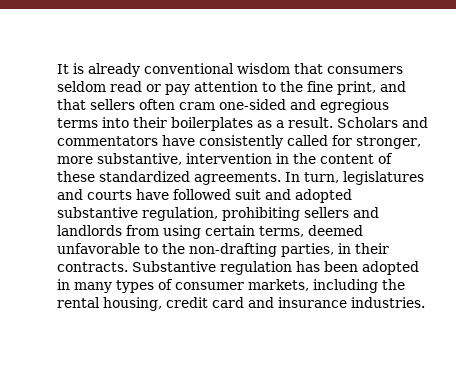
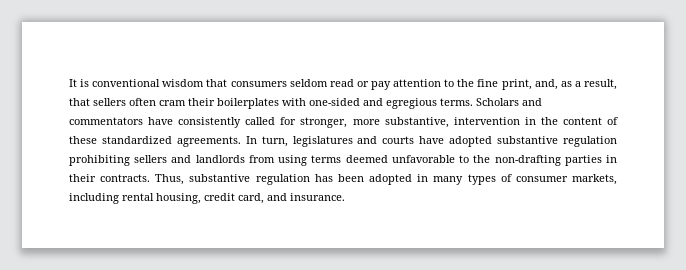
[88,63,140,77] already -> (90, 83) none
[380,81,406,92] [57,99,389,113] [57,117,333,131] and that sellers often cram one-sided and egregious terms into their boilerplates as a result. -> [534,79,617,90] [69,98,473,109] and, as a result, that sellers often cram their boilerplates with one-sided and egregious terms.
[173,189,291,200] followed suit and -> (445, 140) none
[142,207,218,221] regulation, -> [563,136,618,147] regulation
[205,225,304,237] certain terms, -> [311,155,342,163] terms
[281,243,334,257] parties, -> [564,155,602,166] parties
[132,261,216,272] Substantive -> [155,174,251,185] Thus, substantive
[382,279,405,290] the -> (119, 198) none
[212,297,425,308] card and insurance industries. -> [238,193,345,204] card, and insurance.

